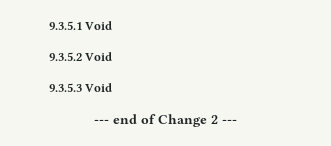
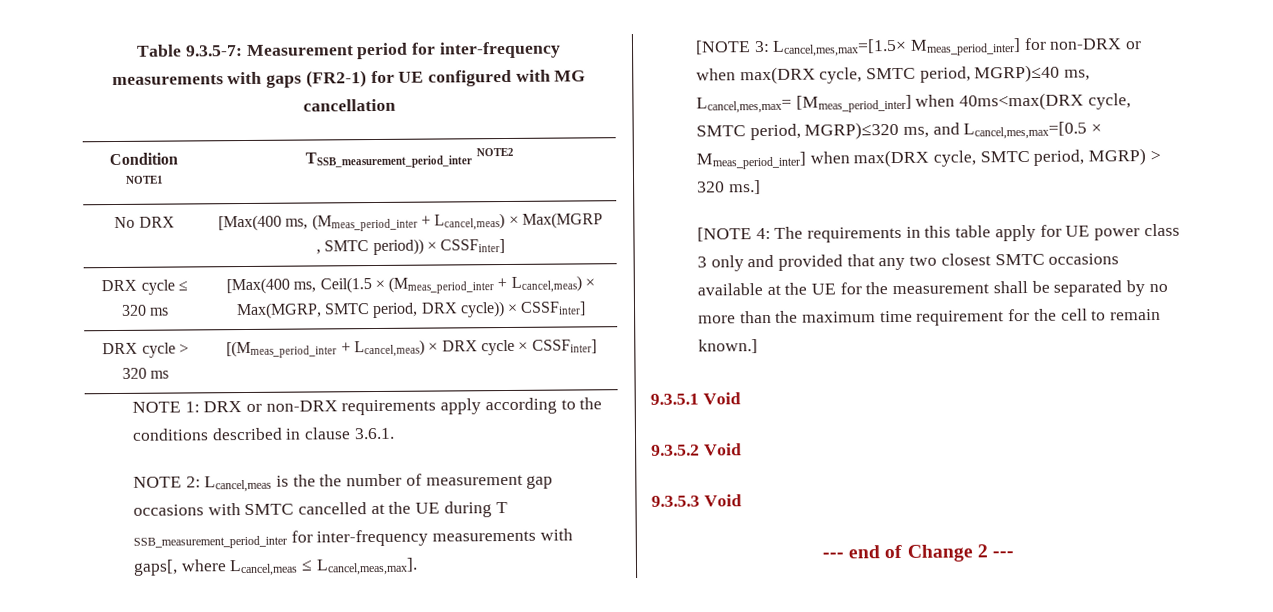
(49, 25) none -> [136,41,561,60] [111,69,587,88] [302,98,396,112] [109,152,178,166] [124,175,164,184] [305,147,514,169] [114,216,175,229] [218,212,603,232] [315,238,506,256] [101,279,188,295] [120,304,170,316] [225,275,596,295] [235,301,587,320] [102,342,189,358] [121,367,170,379] [226,339,597,359] [131,397,603,416] [131,427,395,441] [132,473,554,493] [132,501,508,518] [132,528,573,549] [132,557,418,577] [694,37,1143,57] [695,64,1091,85] [695,92,1131,114] [695,121,1103,141] [695,148,1161,170] [696,180,761,195] [696,223,1180,243] [696,253,1120,272] [696,280,1168,297] [697,308,1162,326] [697,339,758,354] Table 9.3.5-7: Measurement period for inter-frequency measurements with gaps (FR2-1) for UE configured with MG cancellation // Condition NOTE1 | TSSB_measurement_period_inter NOTE2 // No DRX | [Max(400 ms, (Mmeas_period_inter + Lcancel,meas) × Max(MGRP , SMTC period)) × CSSFinter] // DRX cycle ≤ 320 ms | [Max(400 ms, Ceil(1.5 × (Mmeas_period_inter + Lcancel,meas) × Max(MGRP, SMTC period, DRX cycle)) × CSSFinter] // DRX cycle > 320 ms | [(Mmeas_period_inter + Lcancel,meas) × DRX cycle × CSSFinter] // NOTE 1: DRX or non-DRX requirements apply according to the conditions described in clause 3.6.1. // NOTE 2: Lcancel,meas is the the number of measurement gap occasions with SMTC cancelled at the UE during T SSB_measurement_period_inter for inter-frequency measurements with gaps[, where Lcancel,meas ≤ Lcancel,meas,max]. // [NOTE 3: Lcancel,mes,max=[1.5× Mmeas_period_inter] for non-DRX or when max(DRX cycle, SMTC period, MGRP)≤40 ms, Lcancel,mes,max= [Mmeas_period_inter] when 40ms<max(DRX cycle, SMTC period, MGRP)≤320 ms, and Lcancel,mes,max=[0.5 × Mmeas_period_inter] when max(DRX cycle, SMTC period, MGRP) > 320 ms.] // [NOTE 4: The requirements in this table apply for UE power class 3 only and provided that any two closest SMTC occasions available at the UE for the measurement shall be separated by no more than the maximum time requirement for the cell to remain known.] //

